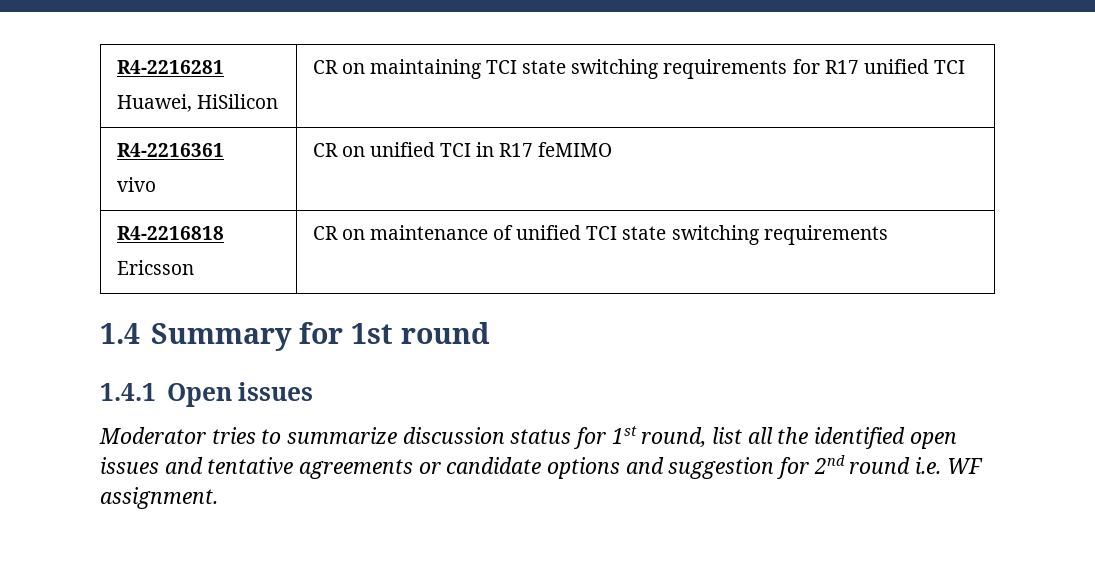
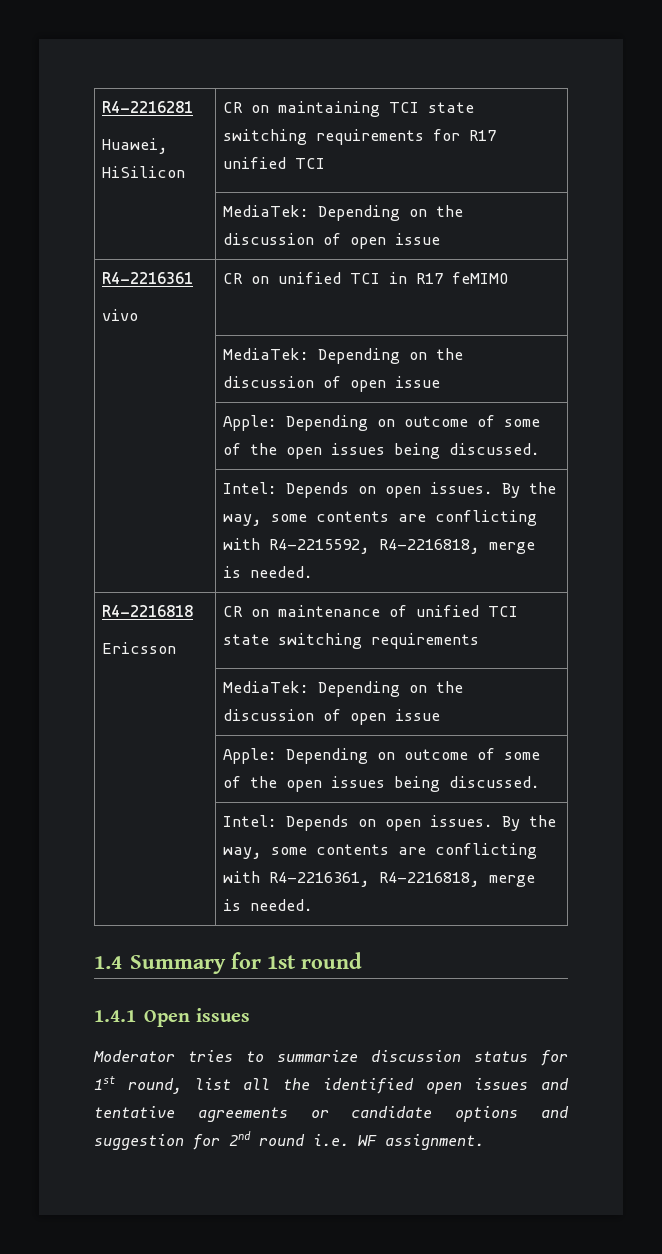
(965, 67) none -> [222,205,463,221] [222,233,440,249] // | MediaTek: Depending on the discussion of open issue
(613, 149) none -> [222,348,463,364] [222,376,440,392] [222,415,540,431] [222,443,540,459] [222,482,556,498] [222,510,537,526] [222,538,535,554] [222,566,313,578] // | MediaTek: Depending on the discussion of open issue // | Apple: Depending on outcome of some of the open issues being discussed. // | Intel: Depends on open issues. By the way, some contents are conflicting with R4-2215592, R4-2216818, merge is needed.
(888, 235) none -> [222,681,463,697] [222,709,440,725] [222,748,540,764] [222,776,540,792] [222,815,556,831] [222,843,537,859] [222,871,535,887] [222,899,313,911] // | MediaTek: Depending on the discussion of open issue // | Apple: Depending on outcome of some of the open issues being discussed. // | Intel: Depends on open issues. By the way, some contents are conflicting with R4-2216361, R4-2216818, merge is needed.

